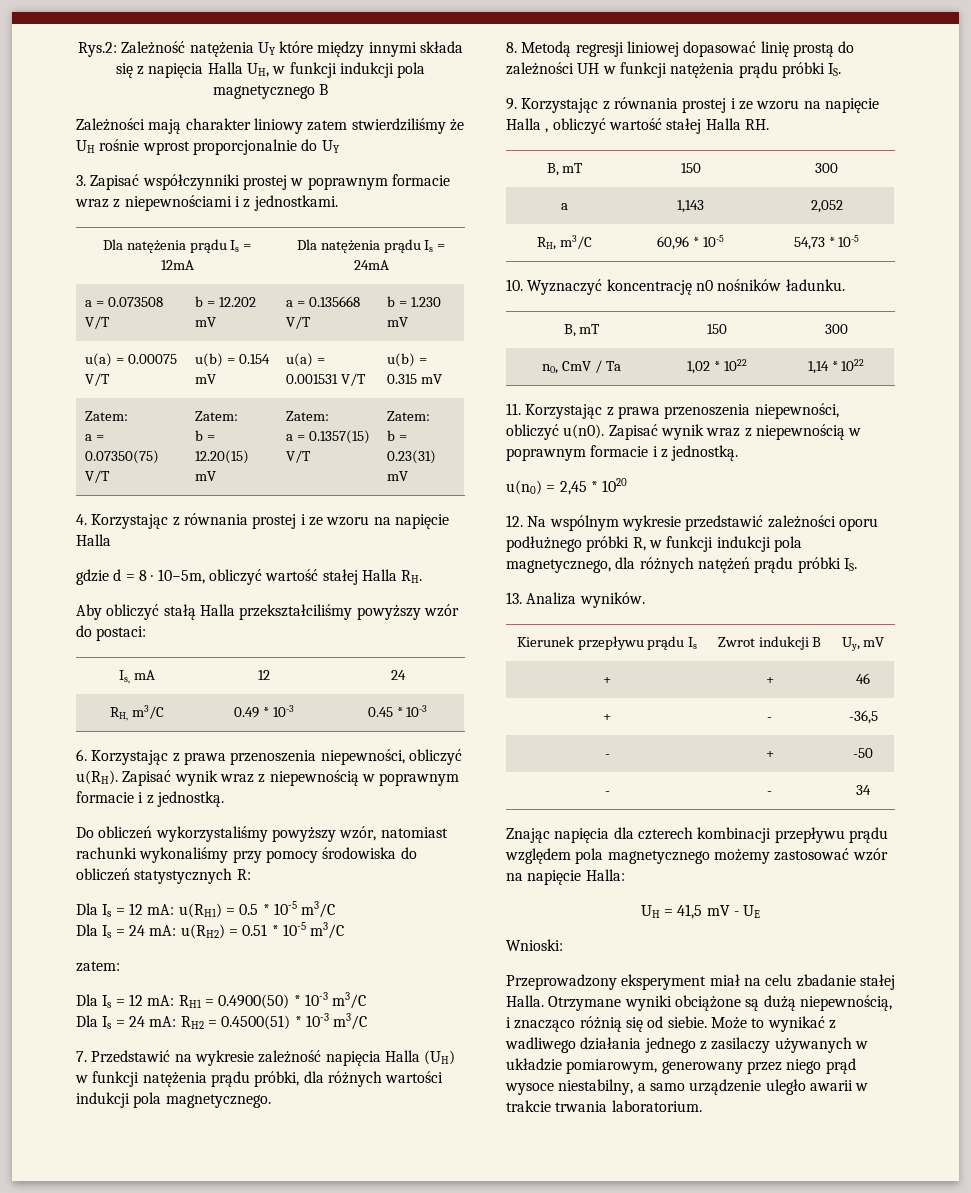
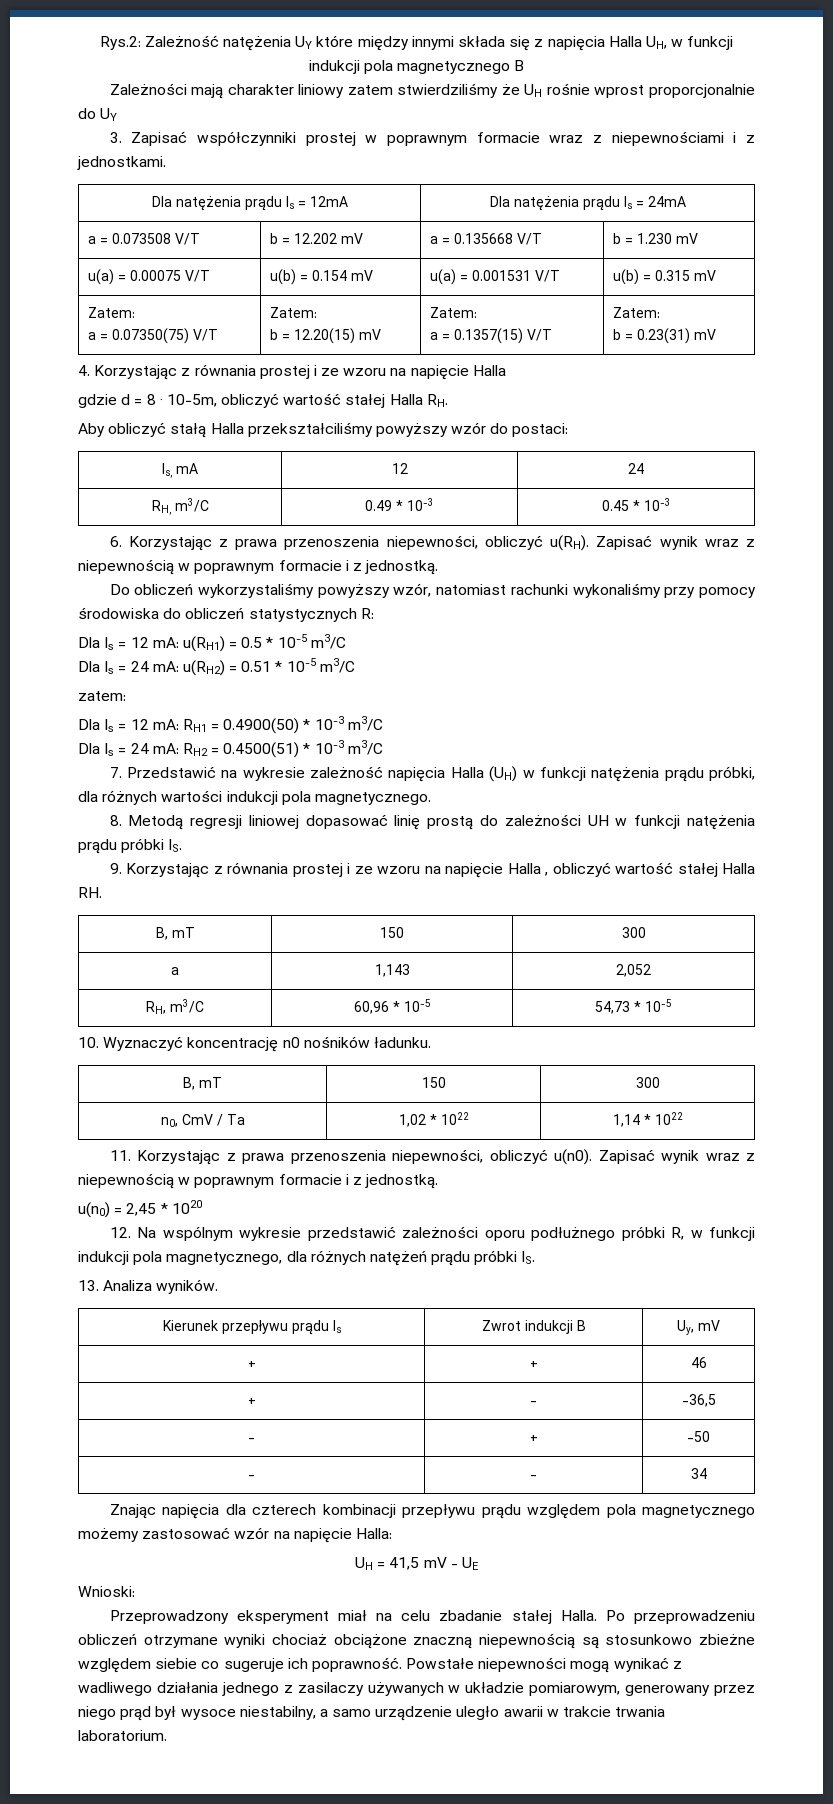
[548,995,892,1011] [506,1016,765,1032] Otrzymane wyniki obciążone są dużą niepewnością, i znacząco różnią się od siebie. Może to -> [605,1610,755,1624] [78,1633,755,1649] [78,1657,610,1673] Po przeprowadzeniu obliczeń otrzymane wyniki chociaż obciążone znaczną niepewnością są stosunkowo zbieżne względem siebie co sugeruje ich poprawność. Powstałe niepewności mogą
(856, 1066) none -> [155,1706,177,1720] był

